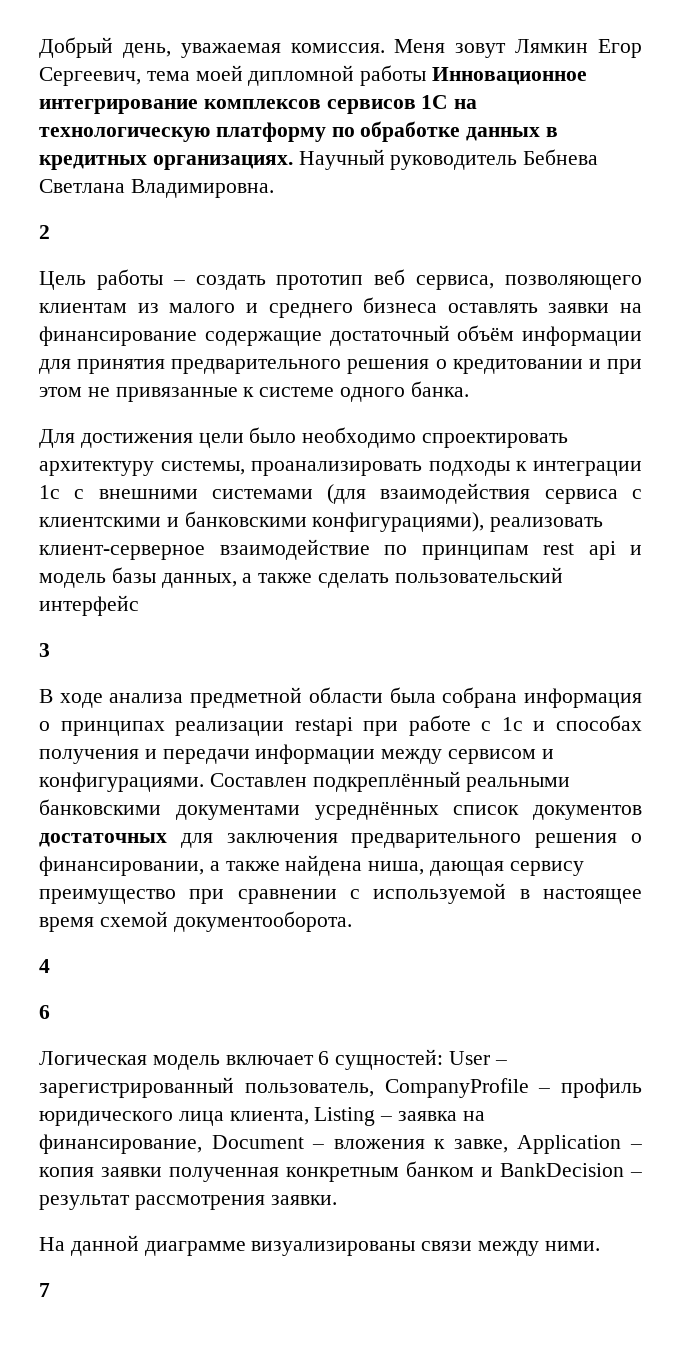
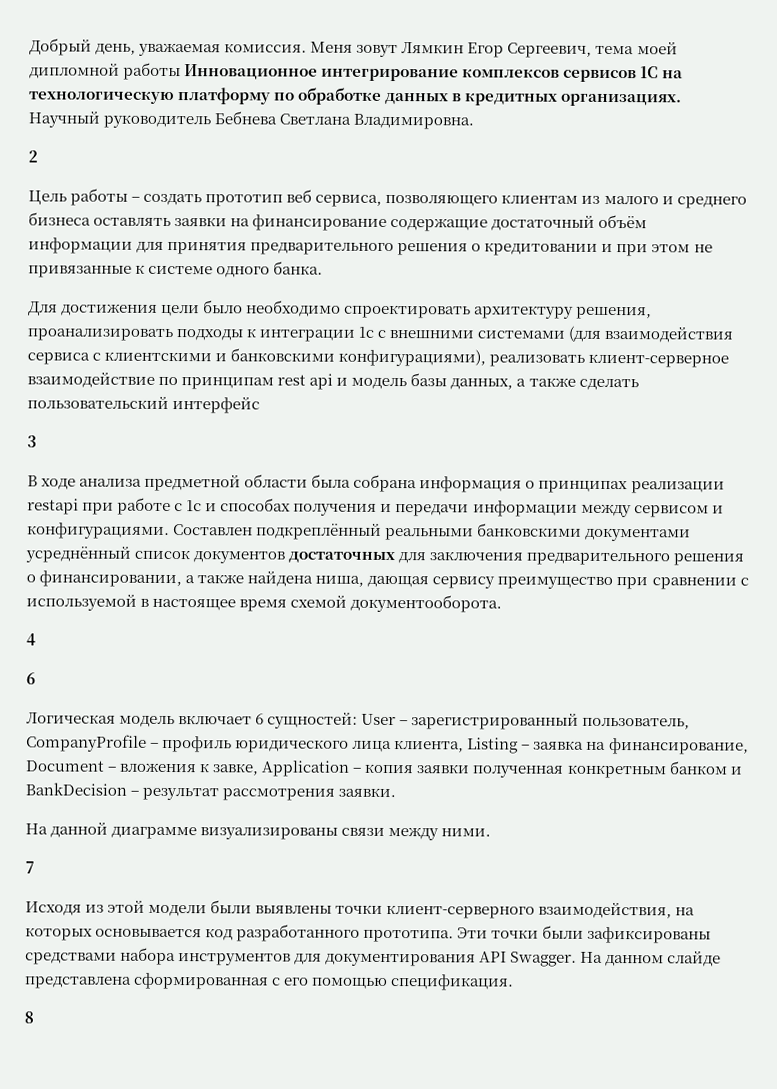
[160,461,245,475] системы, -> [576,306,653,320] решения,
[314,801,439,820] усреднённых -> [25,545,131,563] усреднённый
(50, 1290) none -> [25,899,696,919] [25,924,712,944] [25,947,722,967] [24,972,515,991] [24,1011,34,1024] // Исходя из этой модели были выявлены точки клиент-серверного взаимодействия, на которых основывается код разработанного прототипа. Эти точки были зафиксированы средствами набора инструментов для документирования API Swagger. На данном слайде представлена сформированная с его помощью спецификация. // 8

